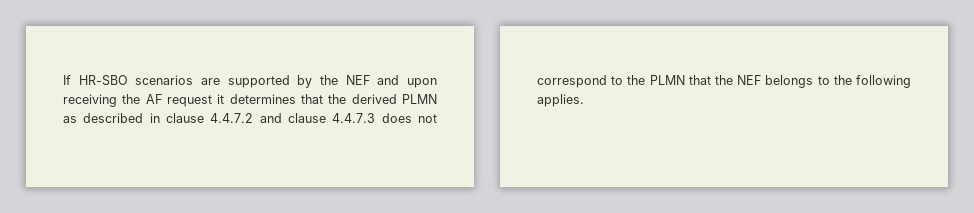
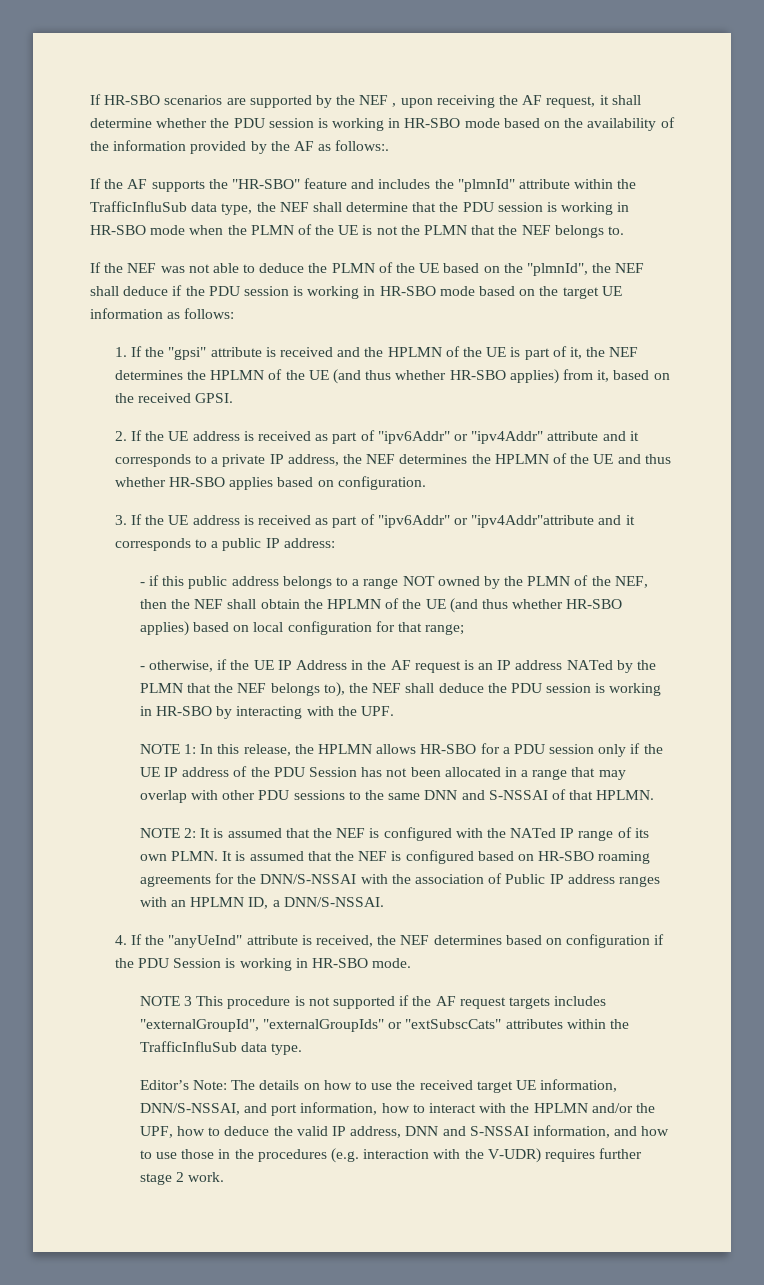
[377,75,400,85] and -> [392,103,397,107] ,
[167,94,437,107] [63,113,437,123] [537,75,911,88] [537,94,584,107] request it determines that the derived PLMN as described in clause 4.4.7.2 and clause 4.4.7.3 does not correspond to the PLMN that the NEF belongs to the following applies. -> [546,95,641,108] [90,117,675,131] [90,140,390,154] [90,178,637,192] [90,201,630,215] [90,224,624,238] [90,262,645,276] [90,285,622,299] [90,308,235,319] [114,346,639,360] [114,369,670,384] [114,393,234,403] [114,430,639,444] [114,453,671,467] [114,476,426,490] [114,514,635,528] [114,538,335,551] [139,575,648,589] [139,598,623,613] [139,621,465,636] [139,659,656,673] [139,682,662,697] [139,706,394,719] [139,743,663,757] [139,766,626,780] [139,789,655,803] [139,827,649,841] [139,850,651,864] [139,873,660,887] [139,897,384,909] [114,934,665,948] [114,958,412,971] [139,995,607,1009] [139,1019,629,1032] [139,1041,303,1055] [139,1079,618,1093] [139,1102,655,1116] [139,1125,670,1138] [139,1148,643,1163] [139,1172,225,1185] request, it shall determine whether the PDU session is working in HR-SBO mode based on the availability of the information provided by the AF as follows:. // If the AF supports the "HR-SBO" feature and includes the "plmnId" attribute within the TrafficInfluSub data type, the NEF shall determine that the PDU session is working in HR-SBO mode when the PLMN of the UE is not the PLMN that the NEF belongs to. // If the NEF was not able to deduce the PLMN of the UE based on the "plmnId", the NEF shall deduce if the PDU session is working in HR-SBO mode based on the target UE information as follows: // 1. If the "gpsi" attribute is received and the HPLMN of the UE is part of it, the NEF determines the HPLMN of the UE (and thus whether HR-SBO applies) from it, based on the received GPSI. // 2. If the UE address is received as part of "ipv6Addr" or "ipv4Addr" attribute and it corresponds to a private IP address, the NEF determines the HPLMN of the UE and thus whether HR-SBO applies based on configuration. // 3. If the UE address is received as part of "ipv6Addr" or "ipv4Addr"attribute and it corresponds to a public IP address: // - if this public address belongs to a range NOT owned by the PLMN of the NEF, then the NEF shall obtain the HPLMN of the UE (and thus whether HR-SBO applies) based on local configuration for that range; // - otherwise, if the UE IP Address in the AF request is an IP address NATed by the PLMN that the NEF belongs to), the NEF shall deduce the PDU session is working in HR-SBO by interacting with the UPF. // NOTE 1: In this release, the HPLMN allows HR-SBO for a PDU session only if the UE IP address of the PDU Session has not been allocated in a range that may overlap with other PDU sessions to the same DNN and S-NSSAI of that HPLMN. // NOTE 2: It is assumed that the NEF is configured with the NATed IP range of its own PLMN. It is assumed that the NEF is configured based on HR-SBO roaming agreements for the DNN/S-NSSAI with the association of Public IP address ranges with an HPLMN ID, a DNN/S-NSSAI. // 4. If the "anyUeInd" attribute is received, the NEF determines based on configuration if the PDU Session is working in HR-SBO mode. // NOTE 3 This procedure is not supported if the AF request targets includes "externalGroupId", "externalGroupIds" or "extSubscCats" attributes within the TrafficInfluSub data type. // Editor’s Note: The details on how to use the received target UE information, DNN/S-NSSAI, and port information, how to interact with the HPLMN and/or the UPF, how to deduce the valid IP address, DNN and S-NSSAI information, and how to use those in the procedures (e.g. interaction with the V-UDR) requires further stage 2 work.

